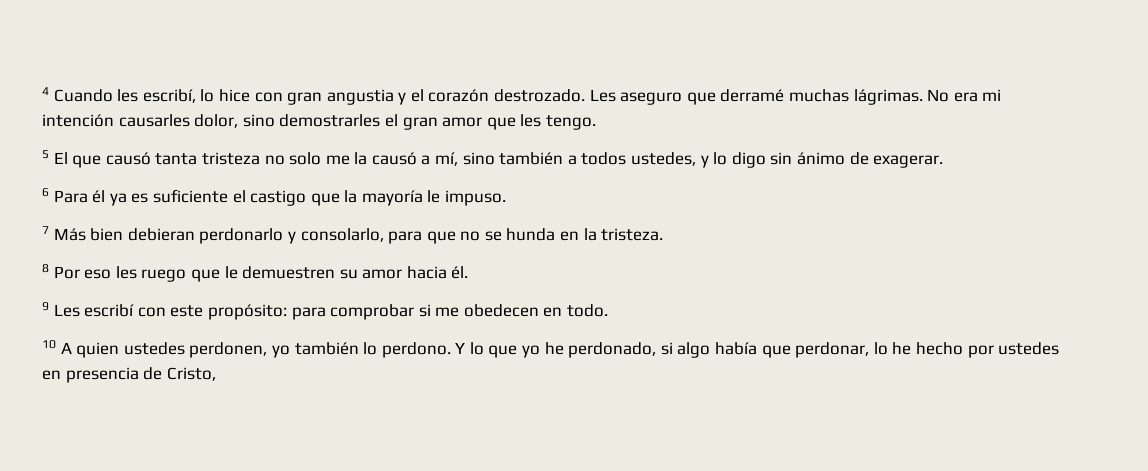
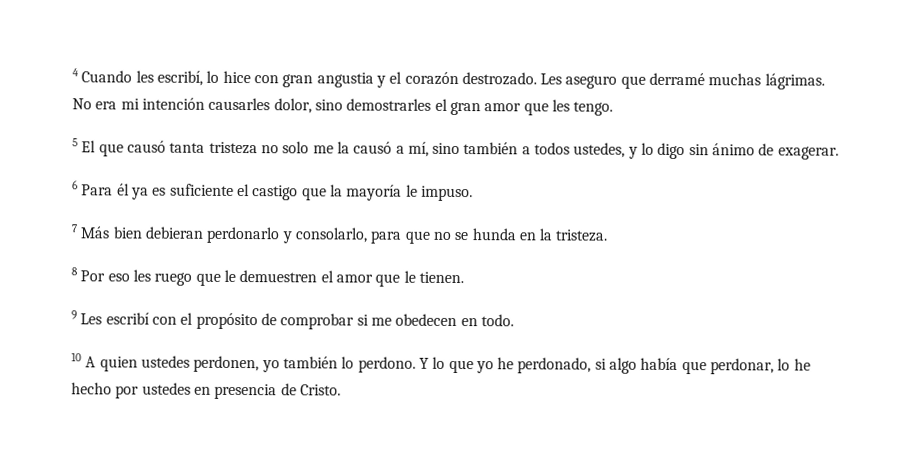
[339,266,469,279] su amor hacia él. -> [320,270,464,287] el amor que le tienen.
[170,304,326,320] este propósito: para -> [180,312,277,330] el propósito de
[166,367,216,381] Cristo, -> [299,384,341,396] Cristo.

